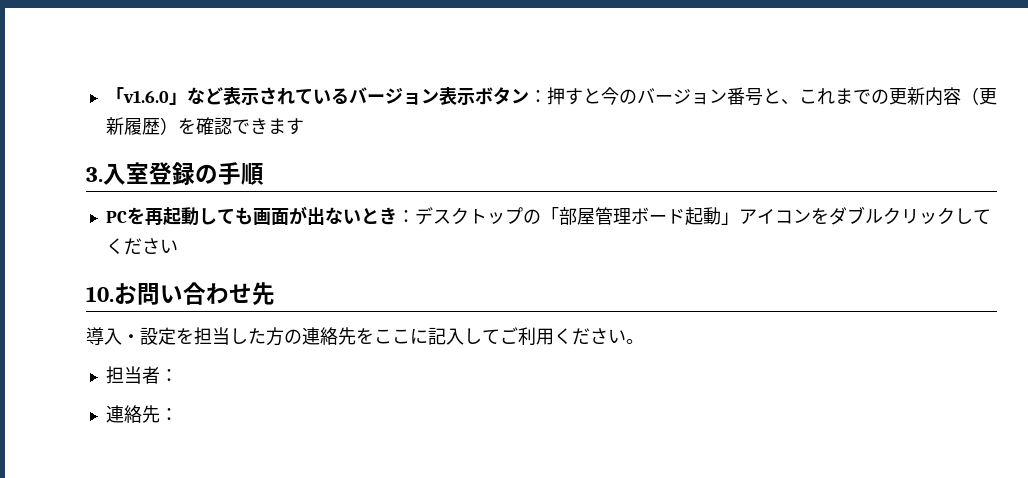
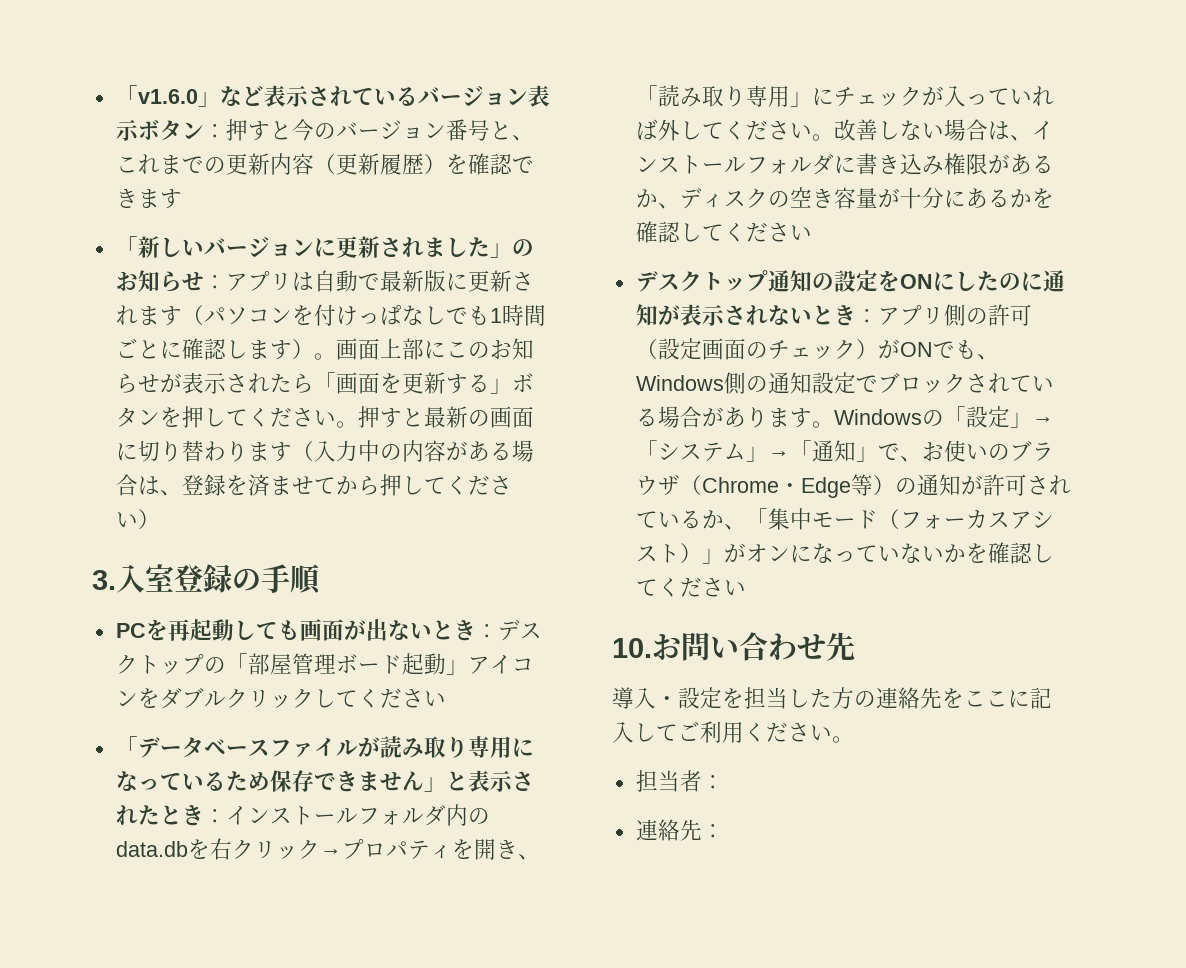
(304, 126) none -> [115,236,534,258] [115,270,534,292] [115,304,546,326] [115,338,534,360] [115,372,534,394] [115,406,534,428] [115,440,534,462] [115,474,512,496] [115,509,160,530] // 「新しいバージョンに更新されました」のお知らせ：アプリは自動で最新版に更新されます（パソコンを付けっぱなしでも1時間ごとに確認します）。画面上部にこのお知らせが表示されたら「画面を更新する」ボタンを押してください。押すと最新の画面に切り替わります（入力中の内容がある場合は、登録を済ませてから押してください）
(178, 246) none -> [115,736,534,758] [115,770,534,792] [115,804,490,826] [115,838,540,860] [635,85,1054,107] [635,119,1054,141] [635,153,1054,175] [635,187,1054,209] [635,221,812,243] [635,270,1065,292] [635,304,1032,327] [635,338,999,360] [635,372,1054,395] [635,406,1054,428] [635,440,1054,462] [635,474,1071,498] [635,508,1054,530] [635,542,1054,564] [635,577,746,597] // 「データベースファイルが読み取り専用になっているため保存できません」と表示されたとき：インストールフォルダ内のdata.dbを右クリック→プロパティを開き、「読み取り専用」にチェックが入っていれば外してください。改善しない場合は、インストールフォルダに書き込み権限があるか、ディスクの空き容量が十分にあるかを確認してください // デスクトップ通知の設定をONにしたのに通知が表示されないとき：アプリ側の許可（設定画面のチェック）がONでも、Windows側の通知設定でブロックされている場合があります。Windowsの「設定」→「システム」→「通知」で、お使いのブラウザ（Chrome・Edge等）の通知が許可されているか、「集中モード（フォーカスアシスト）」がオンになっていないかを確認してください

